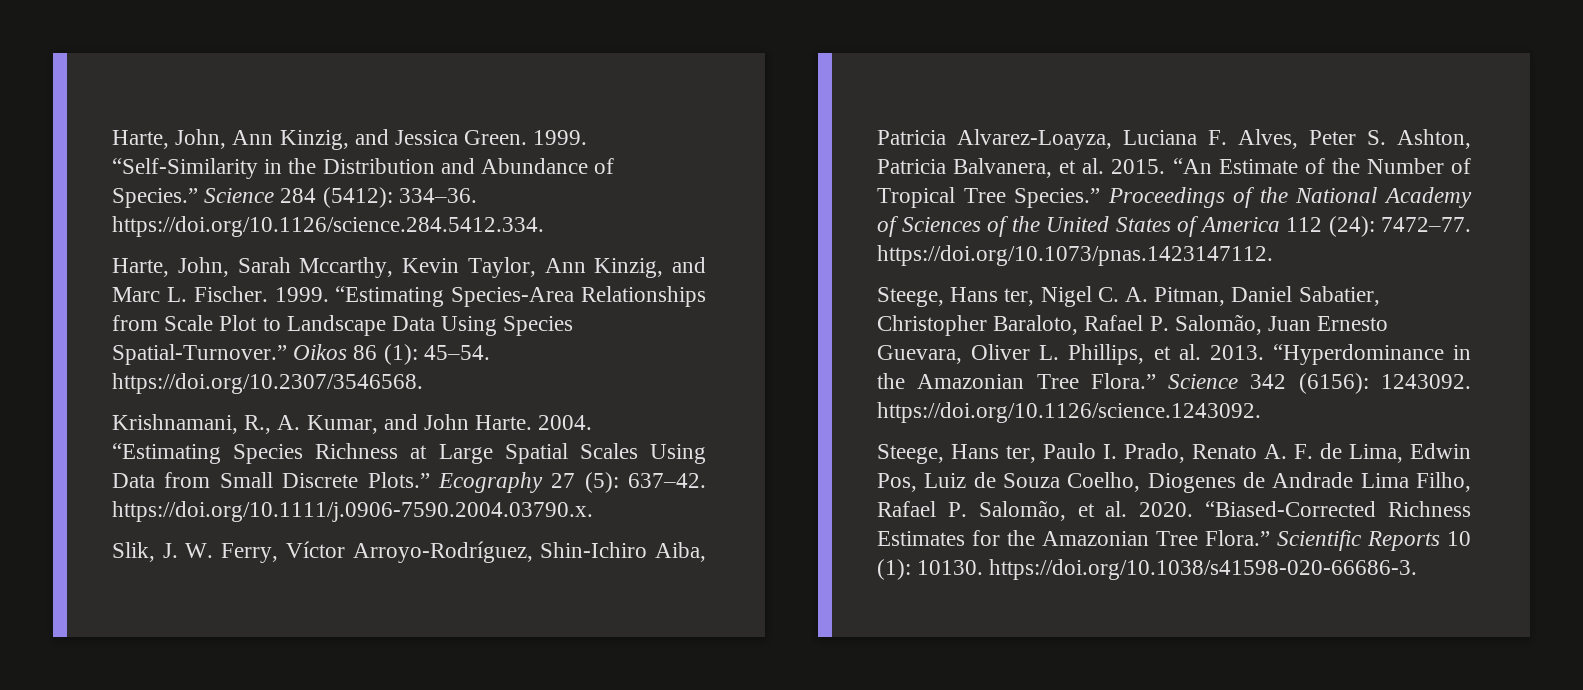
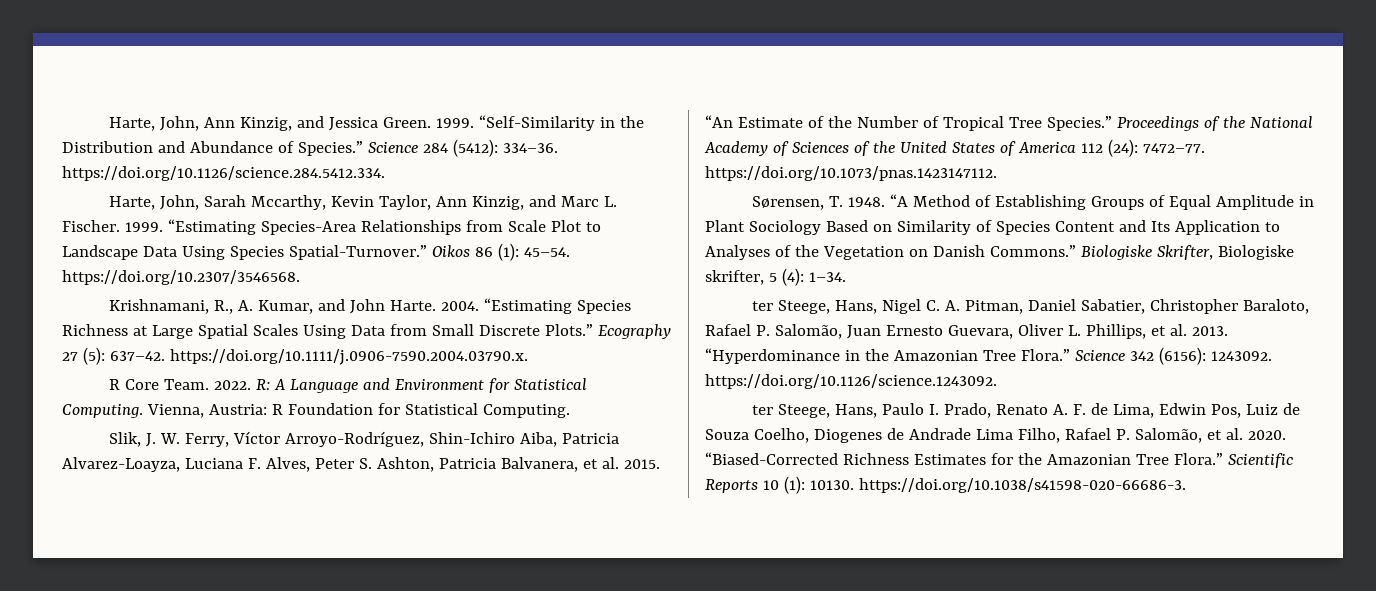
(593, 511) none -> [108,378,587,393] [62,403,570,418] // R Core Team. 2022. R: A Language and Environment for Statistical Computing. Vienna, Austria: R Foundation for Statistical Computing.
[877,287,1035,307] Steege, Hans ter, -> [751,194,1314,210] [705,220,1280,235] [705,245,1294,260] [705,268,846,286] [751,300,877,314] Sørensen, T. 1948. “A Method of Establishing Groups of Equal Amplitude in Plant Sociology Based on Similarity of Species Content and Its Application to Analyses of the Vegetation on Danish Commons.” Biologiske Skrifter, Biologiske skrifter, 5 (4): 1–34. // ter Steege, Hans,
[877,444,1036,464] Steege, Hans ter, -> [751,404,877,418] ter Steege, Hans,

